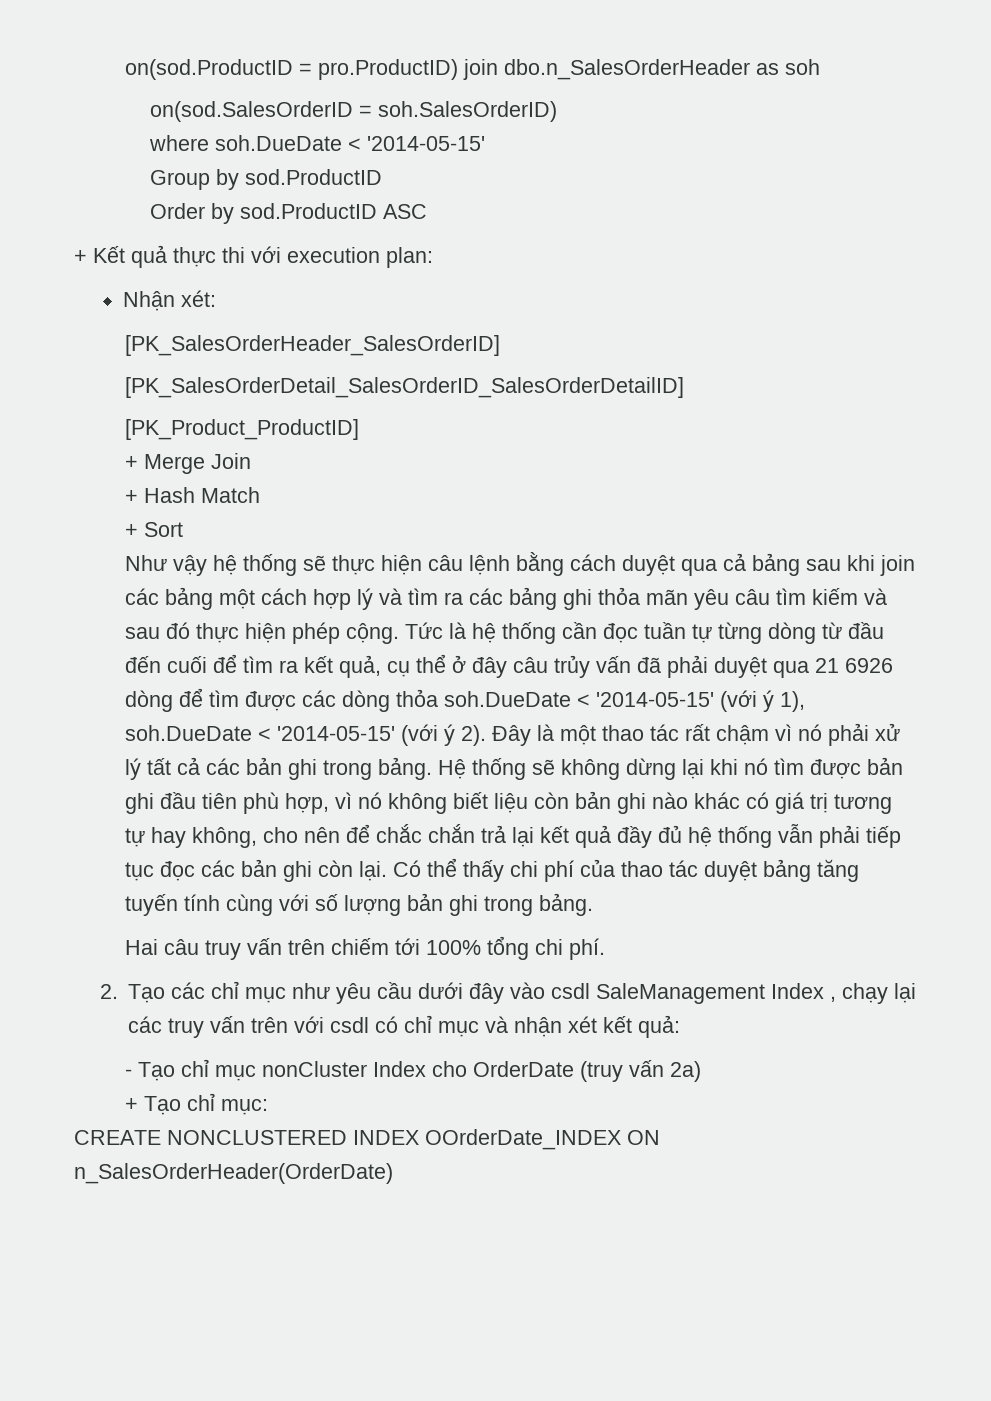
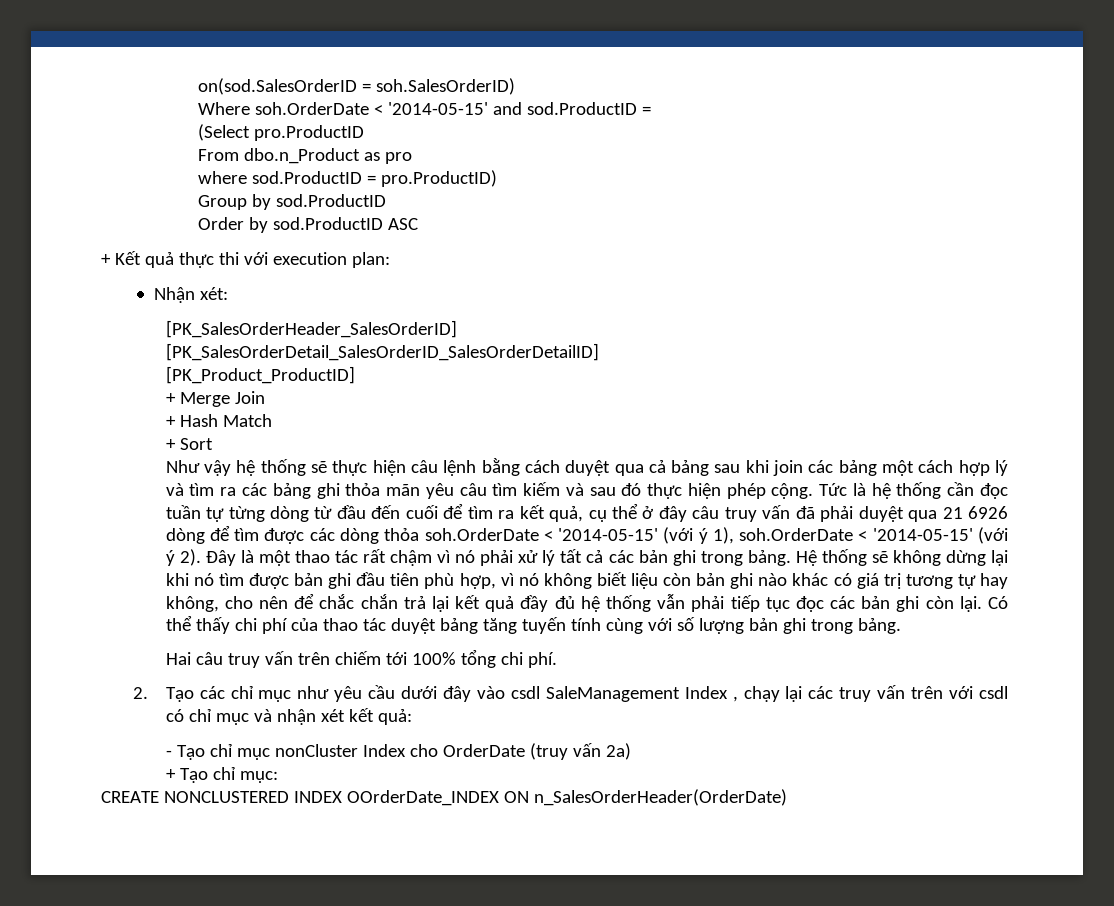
[124,59,820,80] on(sod.ProductID = pro.ProductID) join dbo.n_SalesOrderHeader as soh // -> (198, 86) none
[149,135,486,151] where soh.DueDate < '2014-05-15' -> [198,102,651,115] [198,124,365,141] [198,148,413,164] [198,170,498,187] Where soh.OrderDate < '2014-05-15' and sod.ProductID = // (Select pro.ProductID // From dbo.n_Product as pro // where sod.ProductID = pro.ProductID)
[553,655,590,678] trủy -> [724,507,757,522] truy
[443,691,571,707] soh.DueDate -> [424,528,539,541] soh.OrderDate
[124,725,252,741] soh.DueDate -> [739,528,854,541] soh.OrderDate

